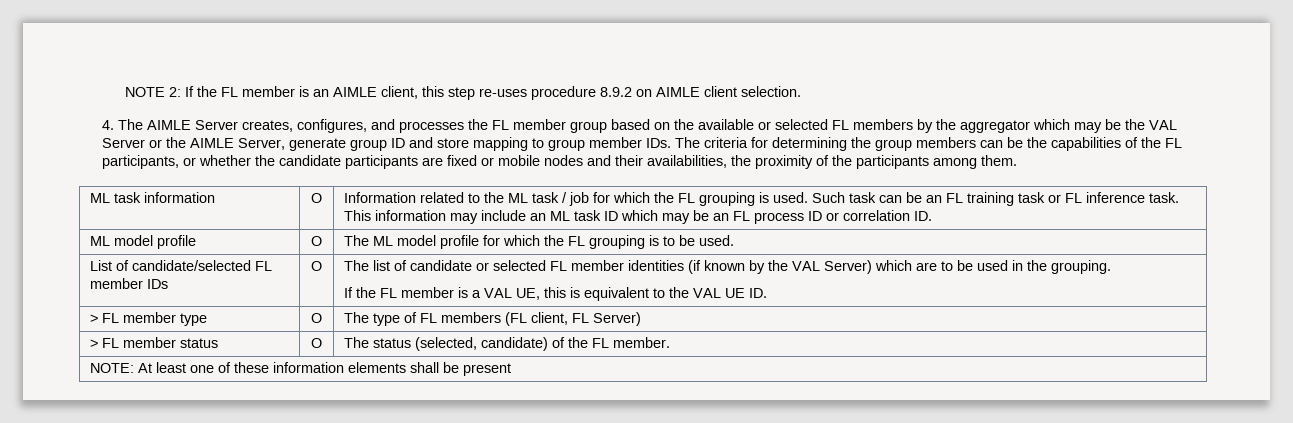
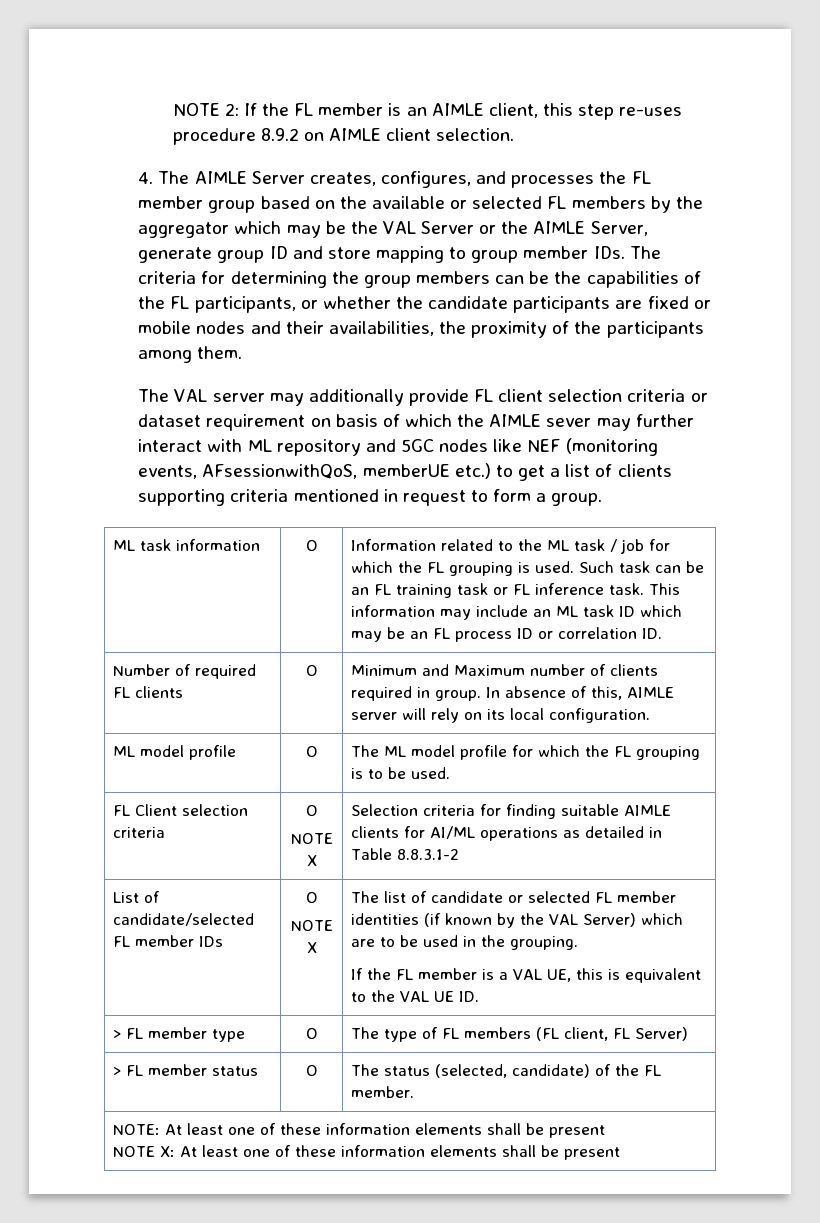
(1017, 160) none -> [138,389,708,406] [138,414,694,431] [138,438,658,456] [138,463,672,481] [138,489,603,506] // The VAL server may additionally provide FL client selection criteria or dataset requirement on basis of which the AIMLE sever may further interact with ML repository and 5GC nodes like NEF (monitoring events, AFsessionwithQoS, memberUE etc.) to get a list of clients supporting criteria mentioned in request to form a group.
(933, 216) none -> [112,664,256,679] [112,686,183,698] [305,665,318,676] [350,664,658,676] [350,686,674,701] [350,708,650,723] // Number of required FL clients | O | Minimum and Maximum number of clients required in group. In absence of this, AIMLE server will rely on its local configuration.
(735, 240) none -> [112,804,248,816] [112,827,165,838] [305,805,318,816] [290,833,333,844] [306,855,317,866] [350,804,671,819] [350,826,662,841] [350,848,459,860] // FL Client selection criteria | O // NOTE X | Selection criteria for finding suitable AIMLE clients for AI/ML operations as detailed in Table 8.8.3.1-2
(322, 266) none -> [290,920,333,931] [306,942,317,953] // NOTE X
(512, 369) none -> [112,1145,620,1160] // NOTE X: At least one of these information elements shall be present

